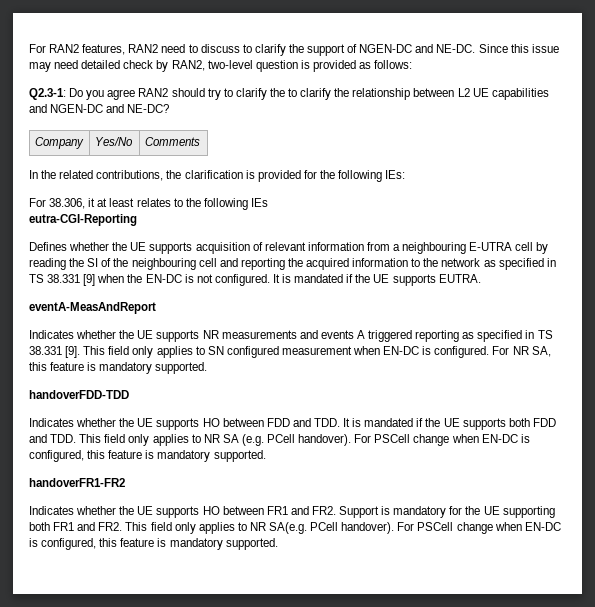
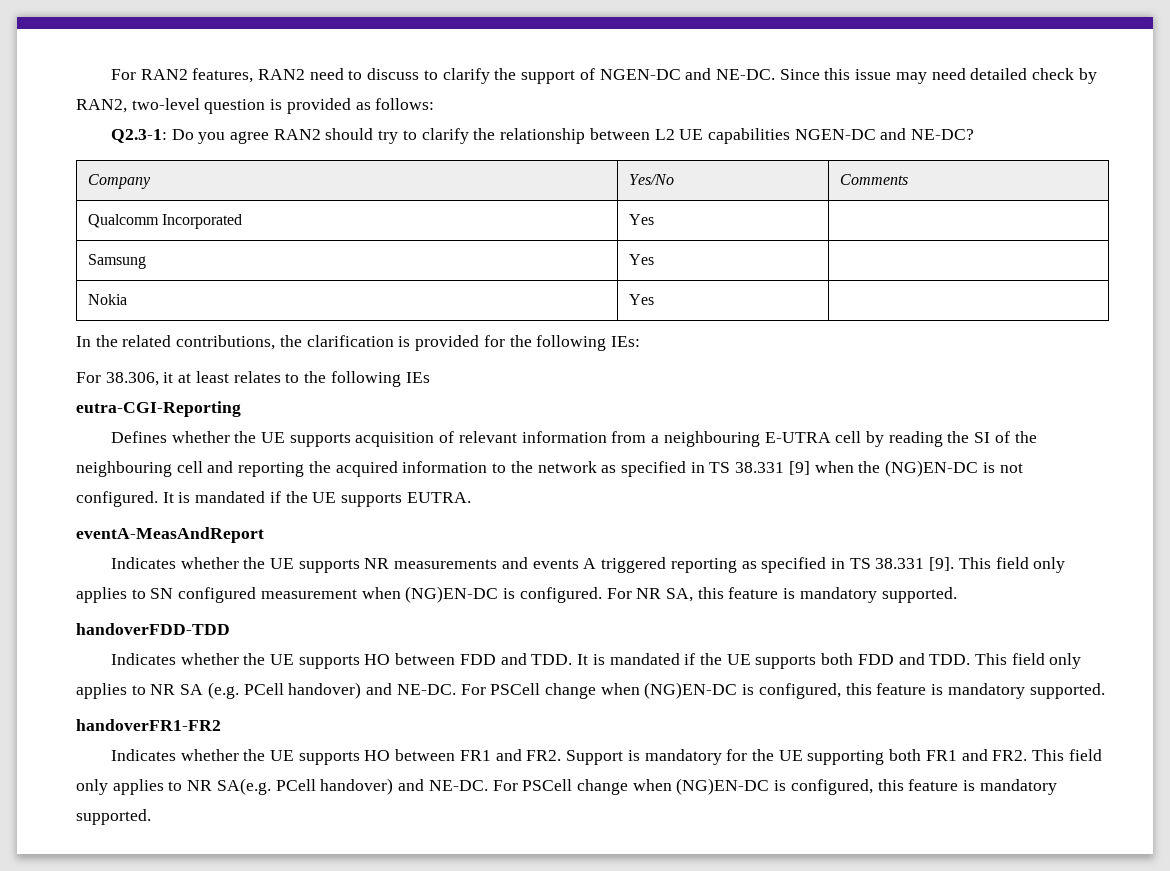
[288,88,350,100] to clarify the -> (496, 134) none
[29,104,47,113] and -> (790, 136) none
(200, 141) none -> [88,214,243,229] [629,214,655,225] [88,254,147,269] [629,254,655,265] [88,294,128,305] [629,294,655,305] // Qualcomm Incorporated | Yes | // Samsung | Yes | // Nokia | Yes |
[145,274,182,283] EN-DC -> [885,460,979,477] (NG)EN-DC
[383,346,420,355] EN-DC -> [405,586,499,603] (NG)EN-DC
[298,434,518,446] handover). For PSCell change when EN-DC -> [288,682,738,699] handover) and NE-DC. For PSCell change when (NG)EN-DC
[341,522,561,534] handover). For PSCell change when EN-DC -> [320,778,770,795] handover) and NE-DC. For PSCell change when (NG)EN-DC

